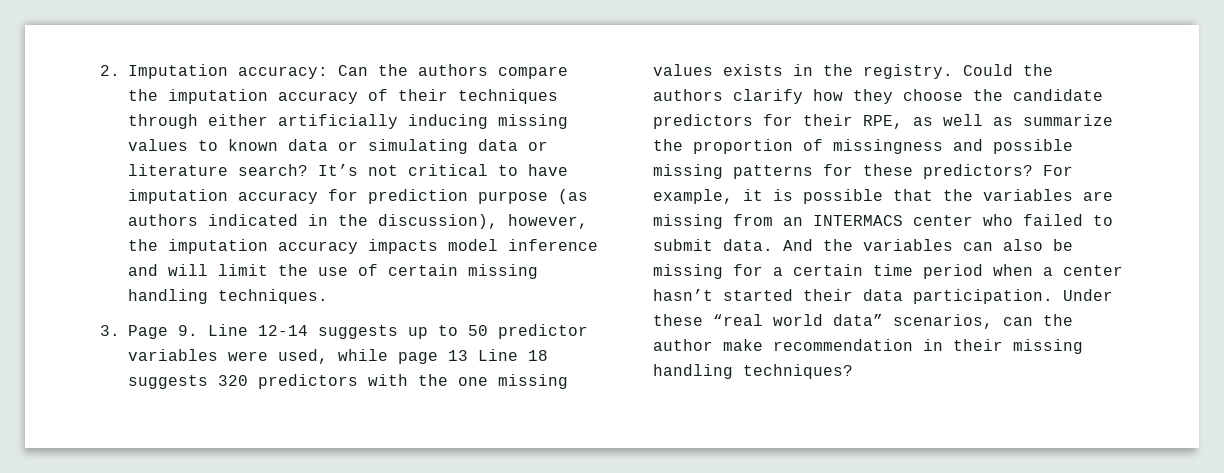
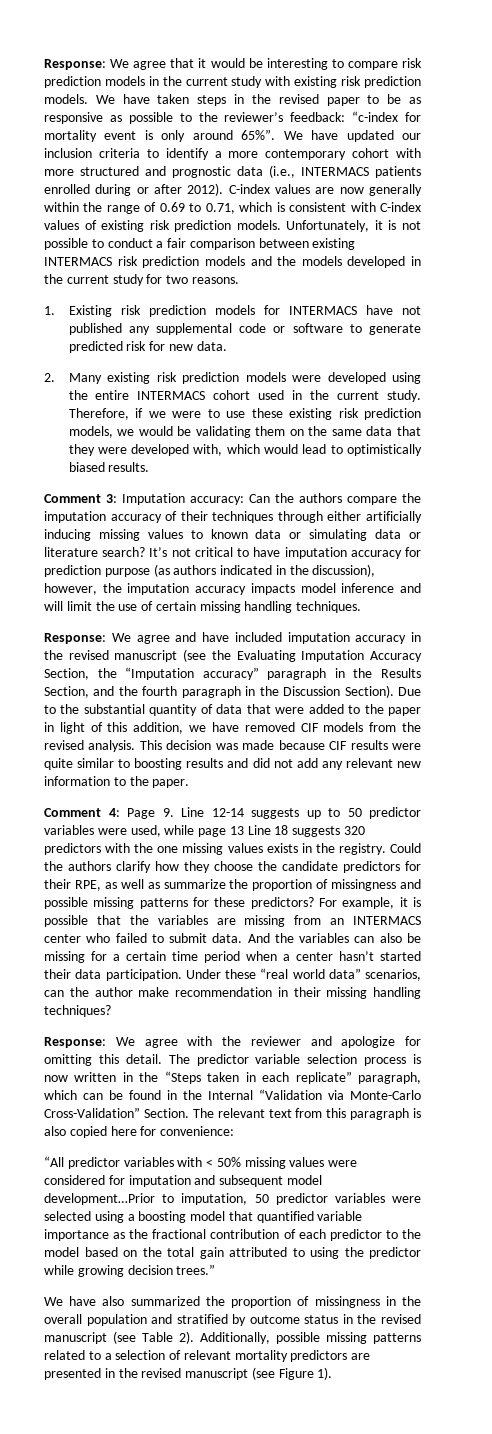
[100,65,120,76] 2. -> [44,58,422,70] [44,76,421,88] [44,94,421,106] [44,111,421,124] [44,129,422,142] [44,148,421,160] [44,165,421,178] [44,183,422,196] [44,202,421,214] [44,220,421,232] [44,238,356,250] [44,256,421,268] [44,274,239,286] [44,305,421,317] [68,323,421,335] [68,341,227,353] [44,372,421,384] [68,390,421,402] [68,408,421,420] [68,426,421,438] [68,444,422,456] [68,462,150,472] [44,494,117,503] Response: We agree that it would be interesting to compare risk prediction models in the current study with existing risk prediction models. We have taken steps in the revised paper to be as responsive as possible to the reviewer’s feedback: “c-index for mortality event is only around 65%”. We have updated our inclusion criteria to identify a more contemporary cohort with more structured and prognostic data (i.e., INTERMACS patients enrolled during or after 2012). C-index values are now generally within the range of 0.69 to 0.71, which is consistent with C-index values of existing risk prediction models. Unfortunately, it is not possible to conduct a fair comparison between existing INTERMACS risk prediction models and the models developed in the current study for two reasons. // 1. Existing risk prediction models for INTERMACS have not published any supplemental code or software to generate predicted risk for new data. // 2. Many existing risk prediction models were developed using the entire INTERMACS cohort used in the current study. Therefore, if we were to use these existing risk prediction models, we would be validating them on the same data that they were developed with, which would lead to optimistically biased results. // Comment 3:
[100,325,120,336] 3. -> [44,632,421,644] [44,649,422,662] [44,667,421,680] [44,685,422,698] [44,704,421,716] [44,722,421,734] [44,740,422,752] [44,758,421,770] [44,776,190,788] [44,808,120,817] Response: We agree and have included imputation accuracy in the revised manuscript (see the Evaluating Imputation Accuracy Section, the “Imputation accuracy” paragraph in the Results Section, and the fourth paragraph in the Discussion Section). Due to the substantial quantity of data that were added to the paper in light of this addition, we have removed CIF models from the revised analysis. This decision was made because CIF results were quite similar to boosting results and did not add any relevant new information to the paper. // Comment 4:
(853, 371) none -> [44,1036,421,1048] [44,1054,421,1066] [44,1071,422,1084] [44,1089,421,1100] [44,1107,421,1120] [44,1126,235,1138] [44,1156,358,1169] [44,1175,322,1187] [44,1193,421,1205] [44,1211,363,1223] [44,1229,421,1241] [44,1247,421,1259] [44,1264,216,1277] [44,1296,422,1308] [44,1314,421,1326] [44,1331,421,1344] [44,1350,371,1362] [44,1367,333,1380] // Response: We agree with the reviewer and apologize for omitting this detail. The predictor variable selection process is now written in the “Steps taken in each replicate” paragraph, which can be found in the Internal “Validation via Monte-Carlo Cross-Validation” Section. The relevant text from this paragraph is also copied here for convenience: // “All predictor variables with < 50% missing values were considered for imputation and subsequent model development…Prior to imputation, 50 predictor variables were selected using a boosting model that quantified variable importance as the fractional contribution of each predictor to the model based on the total gain attributed to using the predictor while growing decision trees.” // We have also summarized the proportion of missingness in the overall population and stratified by outcome status in the revised manuscript (see Table 2). Additionally, possible missing patterns related to a selection of relevant mortality predictors are presented in the revised manuscript (see Figure 1).

